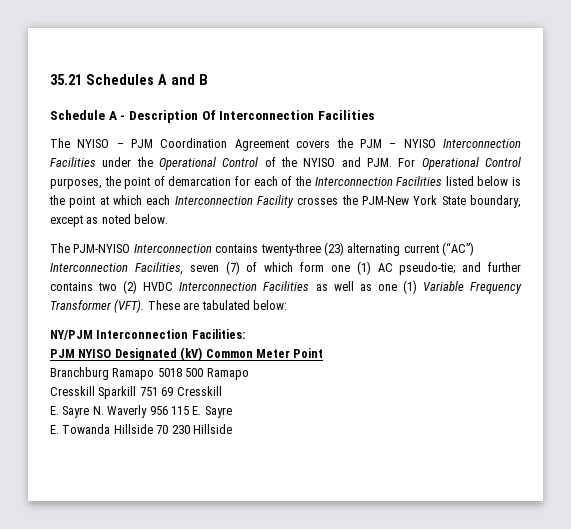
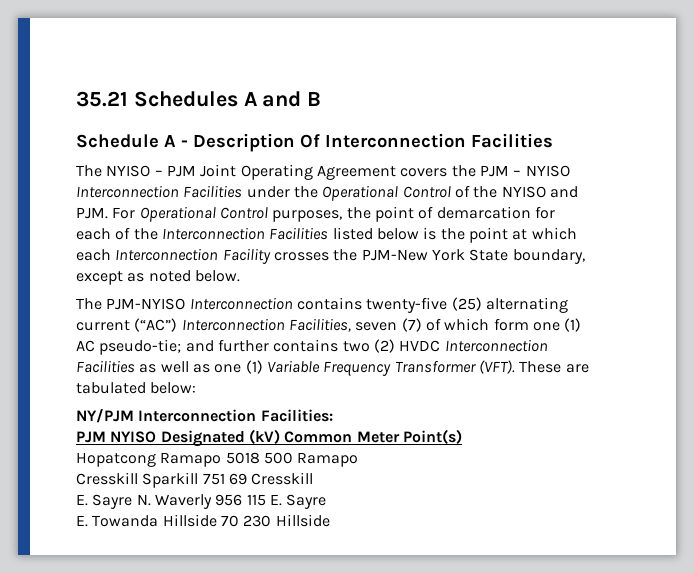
[160,138,228,148] Coordination -> [200,164,313,180] Joint Operating
[260,242,344,256] twenty-three (23) -> [366,297,482,313] twenty-five (25)
[293,348,324,358] [50,367,109,380] Point // Branchburg -> [402,429,462,444] [76,452,156,467] Point(s) // Hopatcong

